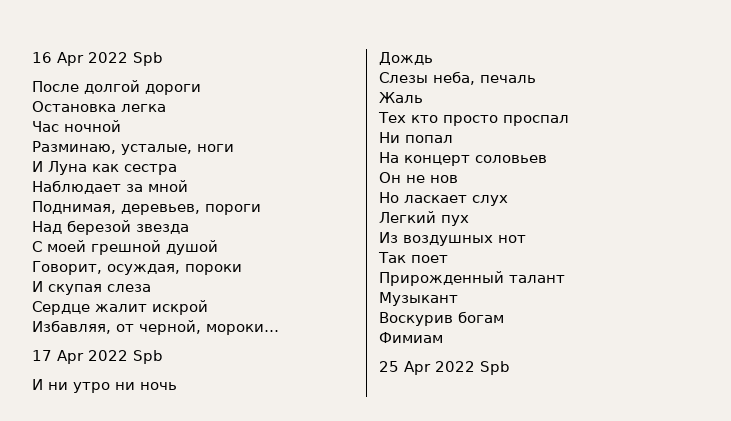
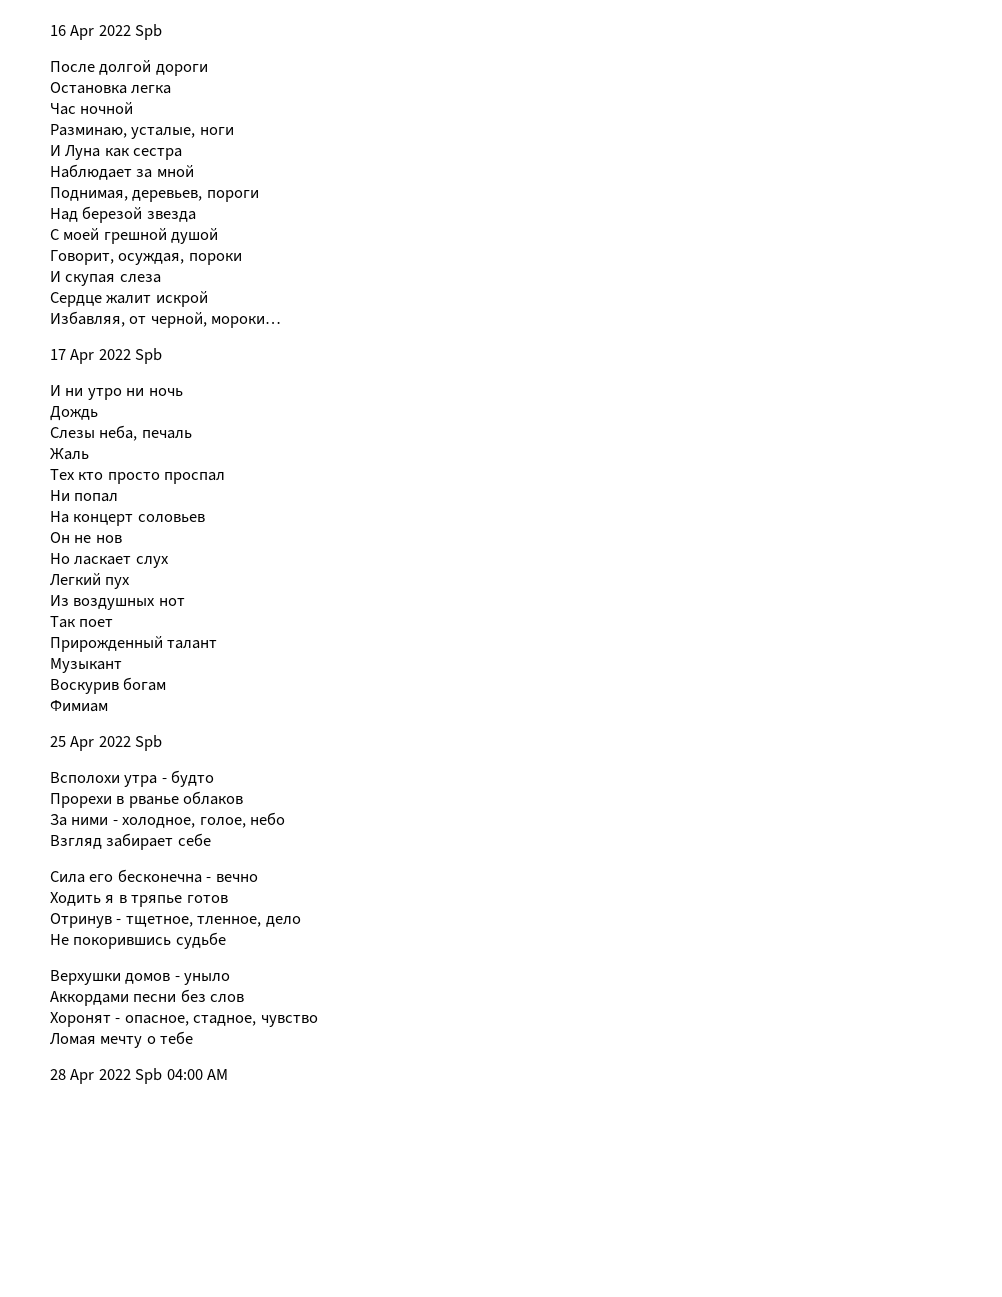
(510, 368) none -> [50,770,215,787] [50,791,244,808] [50,812,286,828] [50,833,211,850] [50,869,258,883] [50,892,228,907] [50,913,301,928] [50,932,226,949] [50,970,231,985] [50,989,245,1006] [50,1012,318,1027] [50,1031,194,1048] [50,1068,229,1084] // Всполохи утра - будто // Прорехи в рванье облаков // За ними - холодное, голое, небо // Взгляд забирает себе // Сила его бесконечна - вечно // Ходить я в тряпье готов // Отринув - тщетное, тленное, дело // Не покорившись судьбе // Верхушки домов - уныло // Аккордами песни без слов // Хоронят - опасное, стадное, чувство // Ломая мечту о тебе // 28 Apr 2022 Spb 04:00 AM

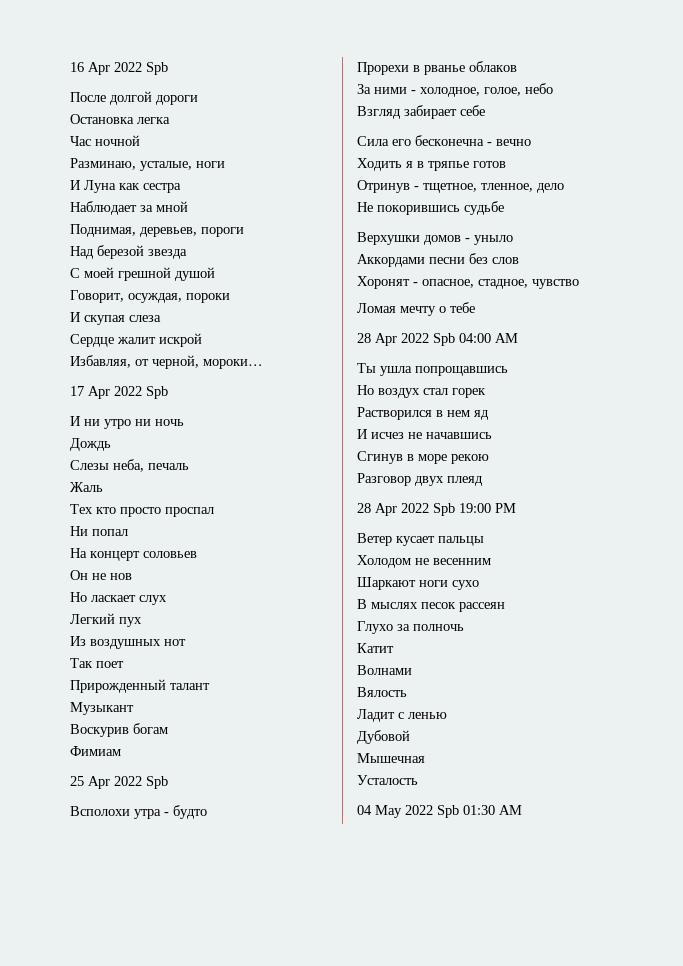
(229, 1074) none -> [357,363,508,376] [357,385,486,398] [357,407,489,420] [357,429,492,439] [357,451,489,464] [357,473,483,486] [357,503,516,516] [357,533,484,546] [357,555,491,568] [357,577,479,590] [357,599,505,612] [357,621,464,634] [357,643,394,653] [357,665,412,675] [357,687,407,697] [357,709,447,722] [357,730,410,744] [357,753,425,763] [357,775,418,785] [357,805,522,818] // Ты ушла попрощавшись // Но воздух стал горек // Растворился в нем яд // И исчез не начавшись // Сгинув в море рекою // Разговор двух плеяд // 28 Apr 2022 Spb 19:00 PM // Ветер кусает пальцы // Холодом не весенним // Шаркают ноги сухо // В мыслях песок рассеян // Глухо за полночь // Катит // Волнами // Вялость // Ладит с ленью // Дубовой // Мышечная // Усталость // 04 May 2022 Spb 01:30 AM

